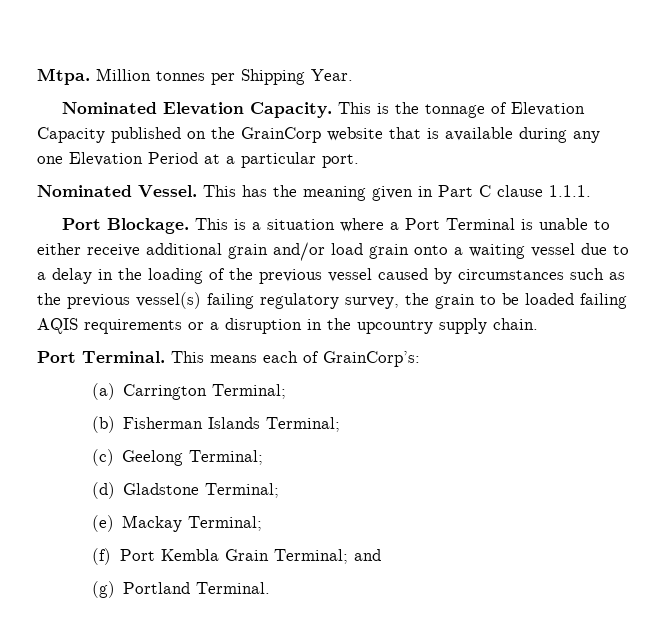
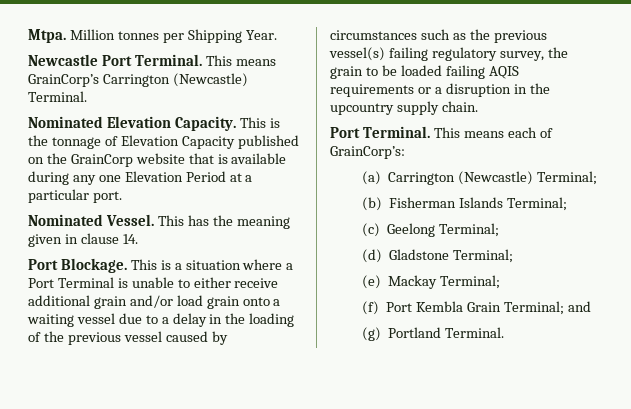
(353, 75) none -> [28,54,276,66] [28,73,248,87] [28,91,87,102] // Newcastle Port Terminal. This means GrainCorp’s Carrington (Newcastle) Terminal.
[438,185,591,197] Part C clause 1.1.1. -> [80,233,138,244] clause 14.
(208, 392) none -> [458,171,534,185] (Newcastle)

